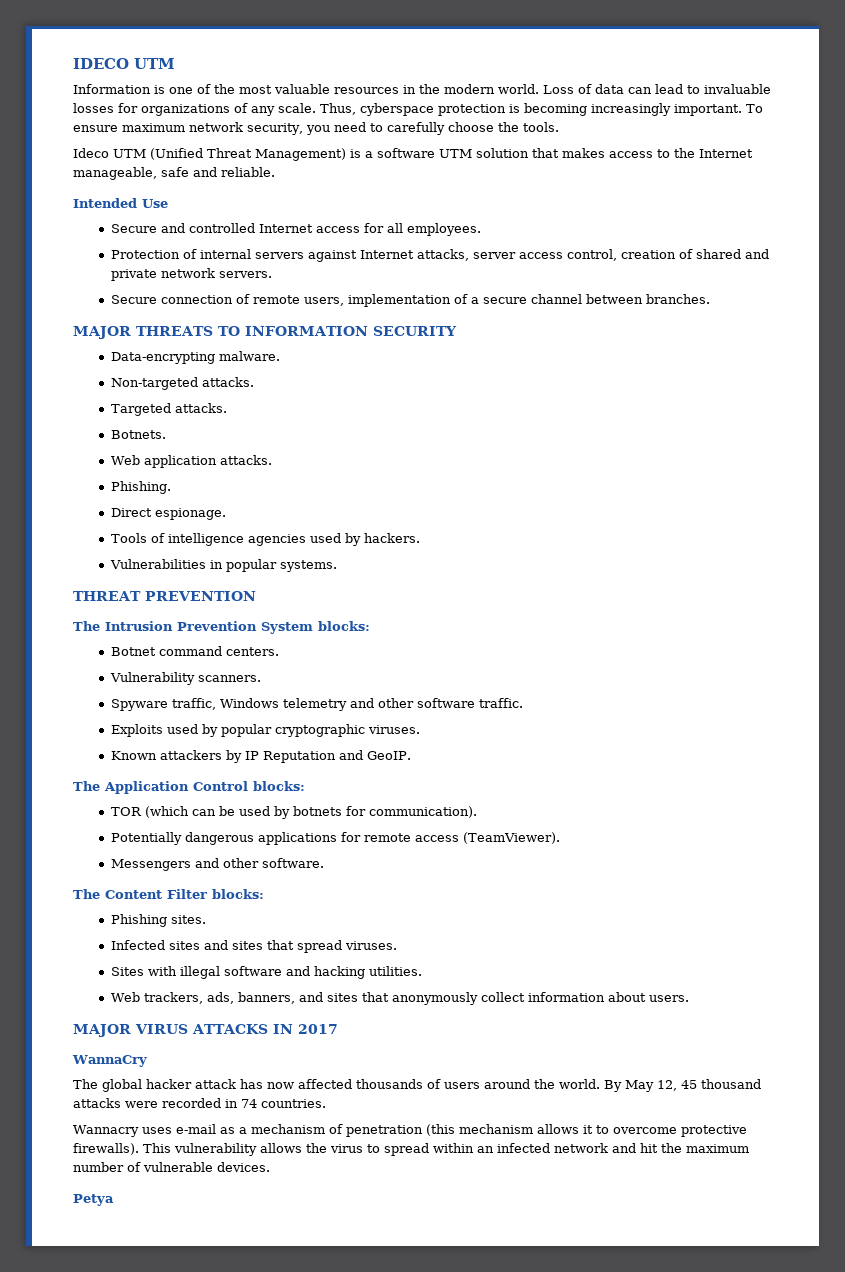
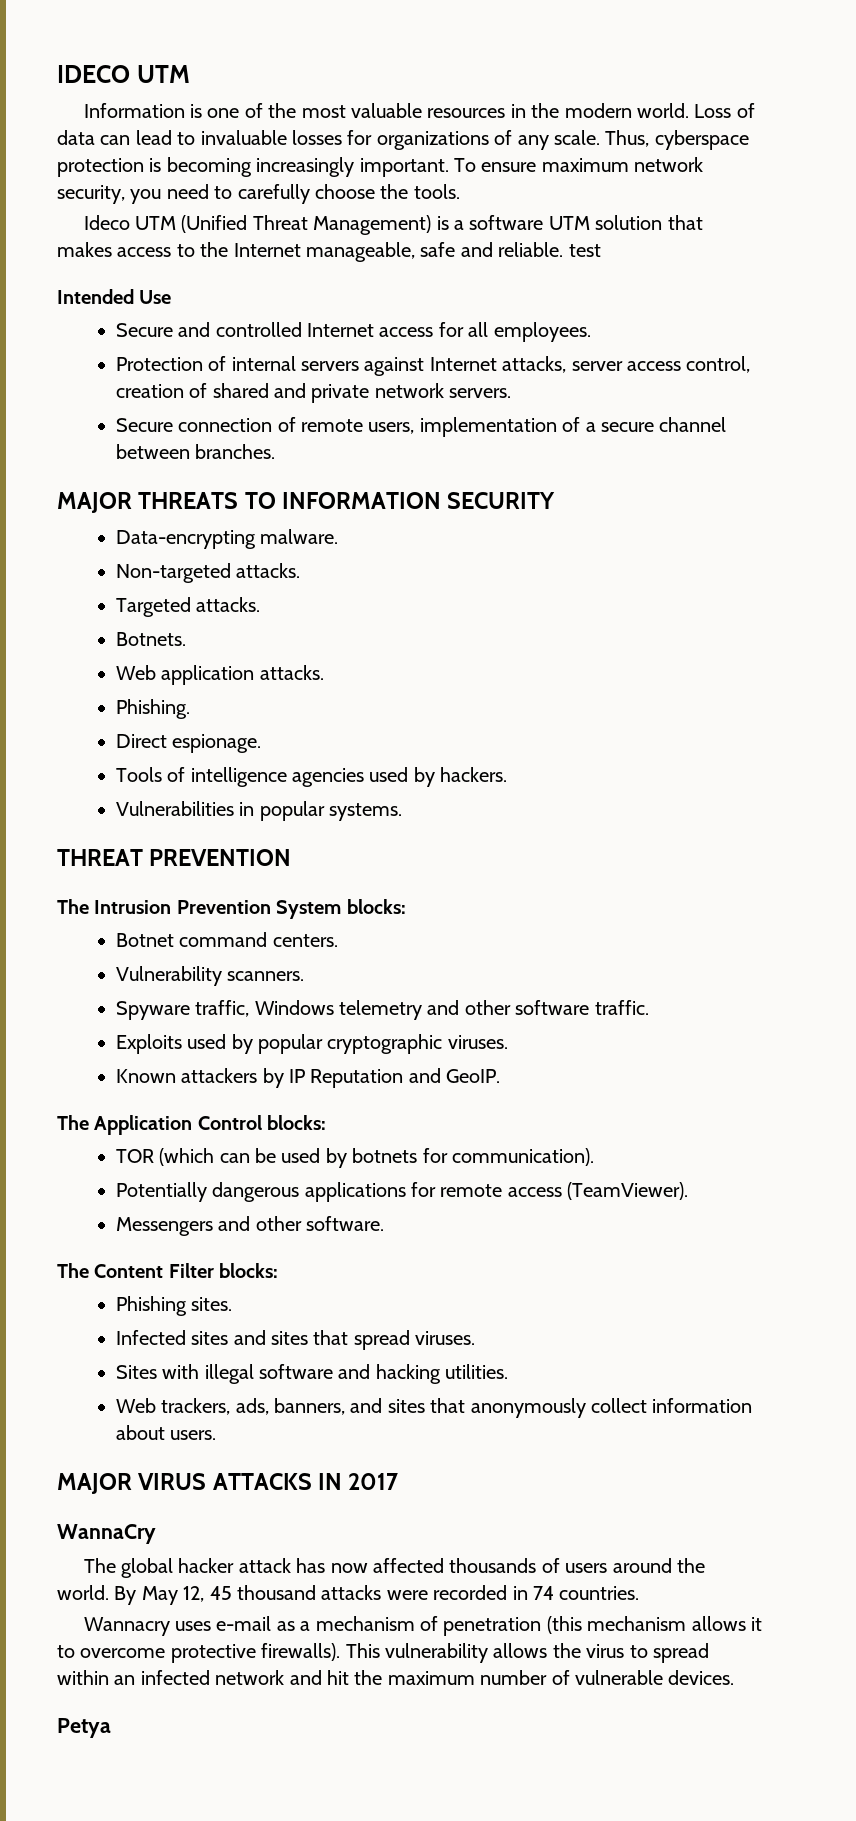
(275, 172) none -> [568,244,601,257] test

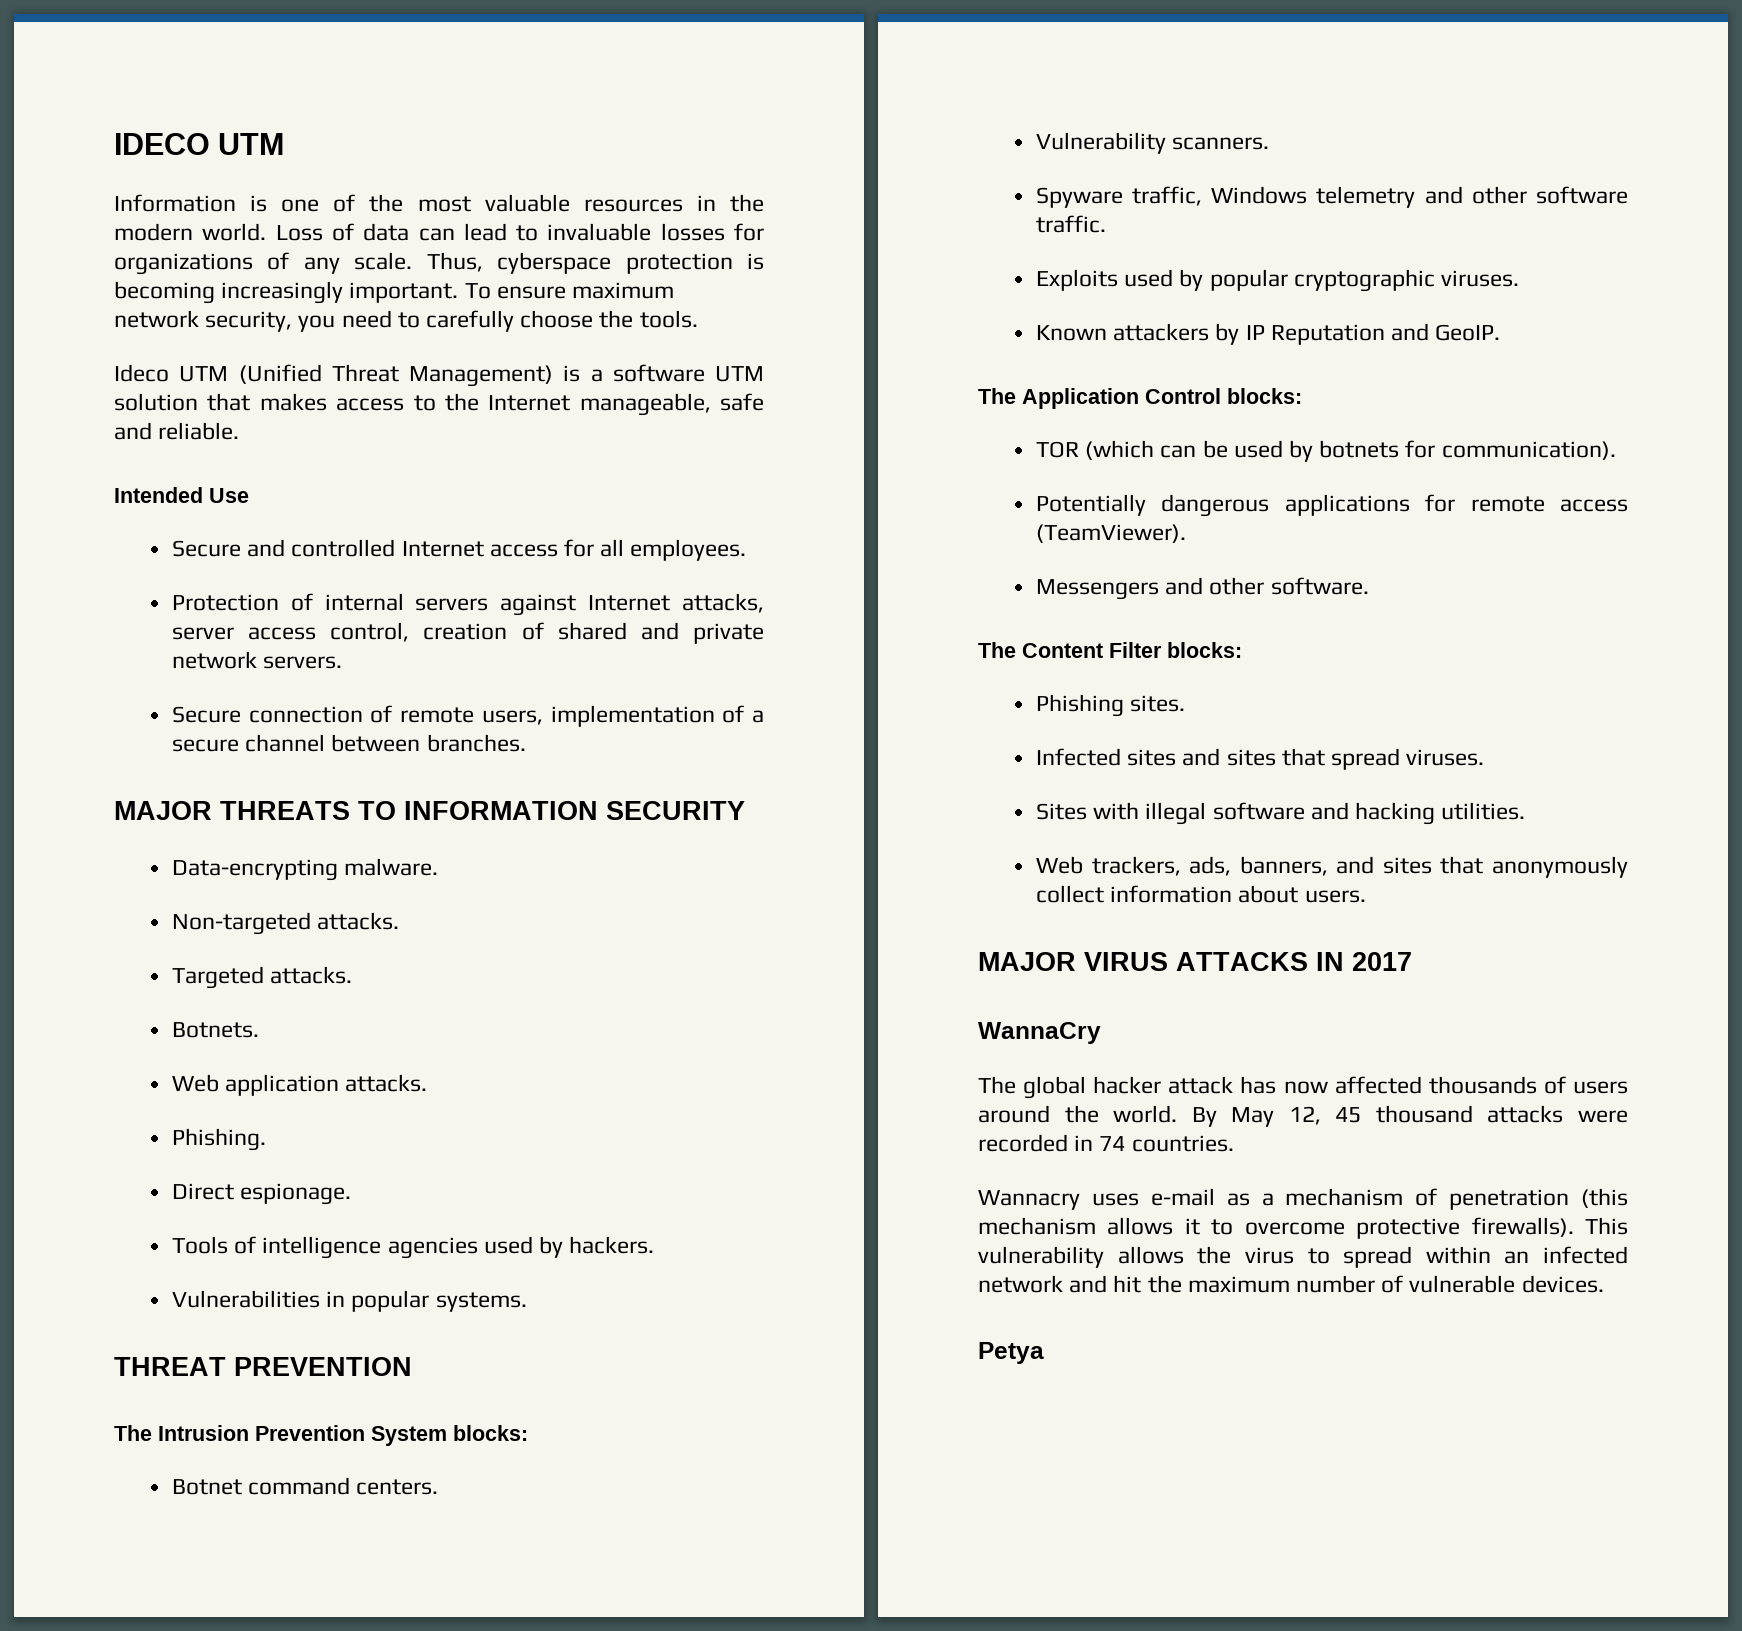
[568,244,601,257] test -> (240, 431) none

